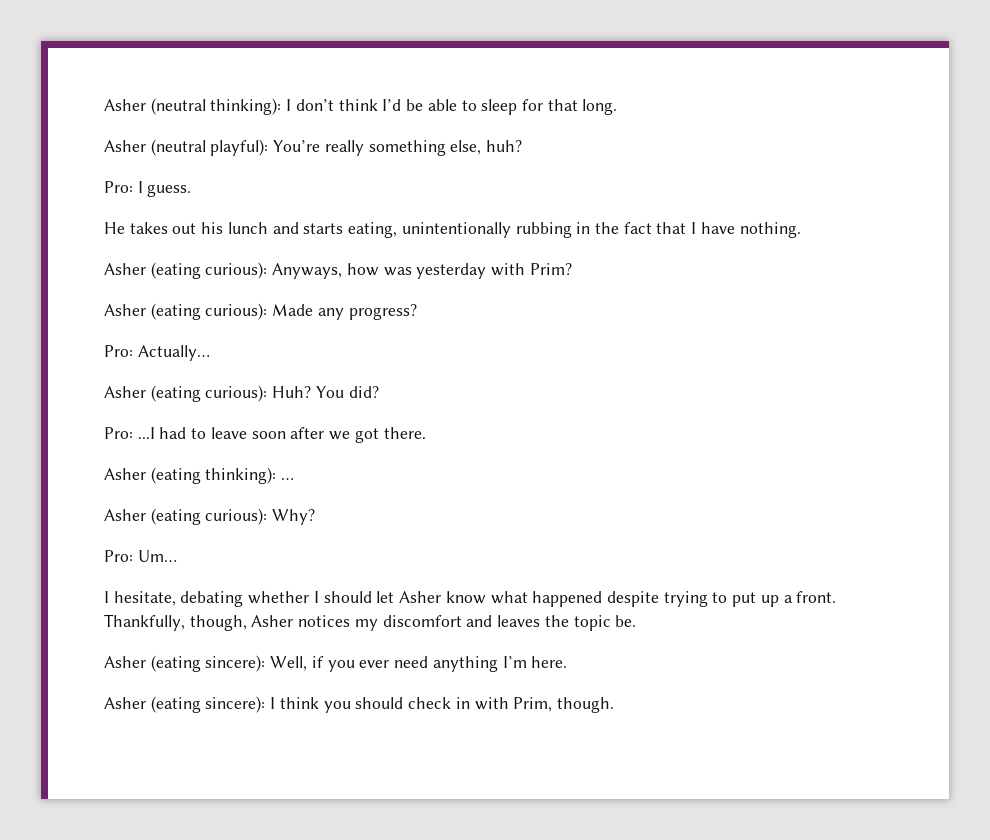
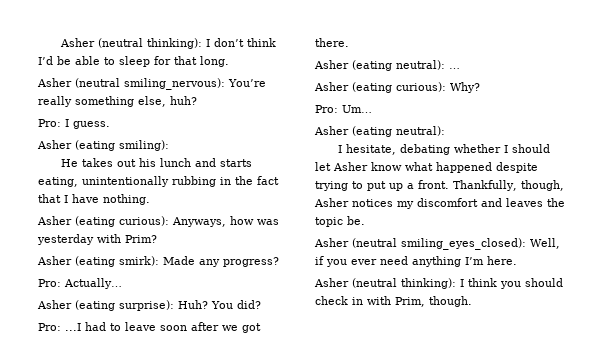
[210,139,269,156] playful): -> [124,78,225,90] smiling_nervous):
(192, 190) none -> [37,140,169,151] // Asher (eating smiling):
[205,303,268,320] curious): -> [119,256,159,266] smirk):
[205,385,268,402] curious): -> [119,300,174,311] surprise):
[205,467,277,484] thinking): -> [396,60,445,70] neutral):
(177, 556) none -> [314,126,445,137] // Asher (eating neutral):
[150,655,266,672] (eating sincere): -> [352,238,526,250] (neutral smiling_eyes_closed):
[150,696,266,713] (eating sincere): -> [352,278,456,289] (neutral thinking):

